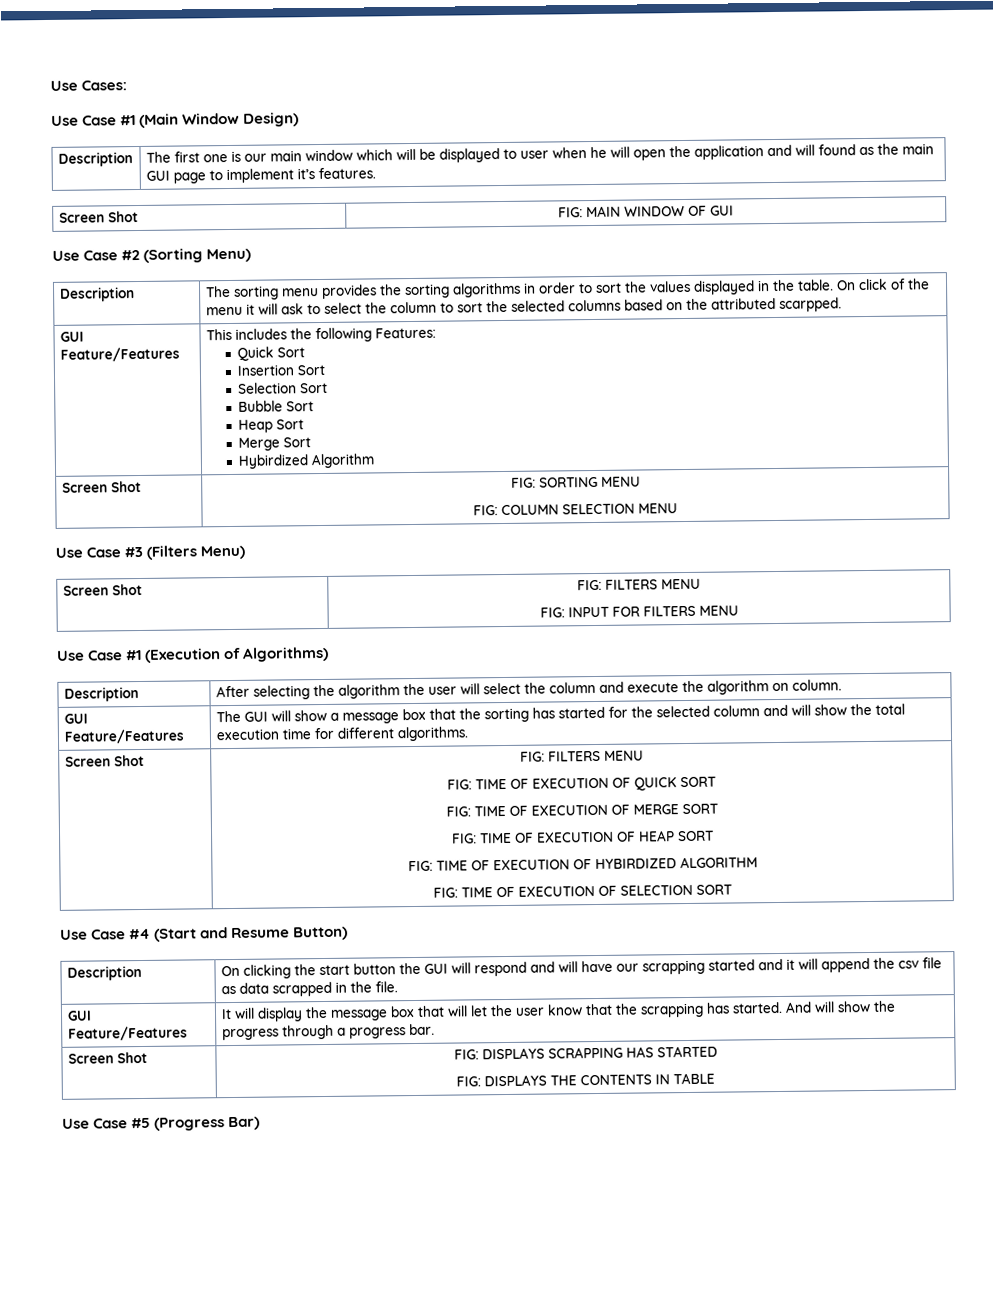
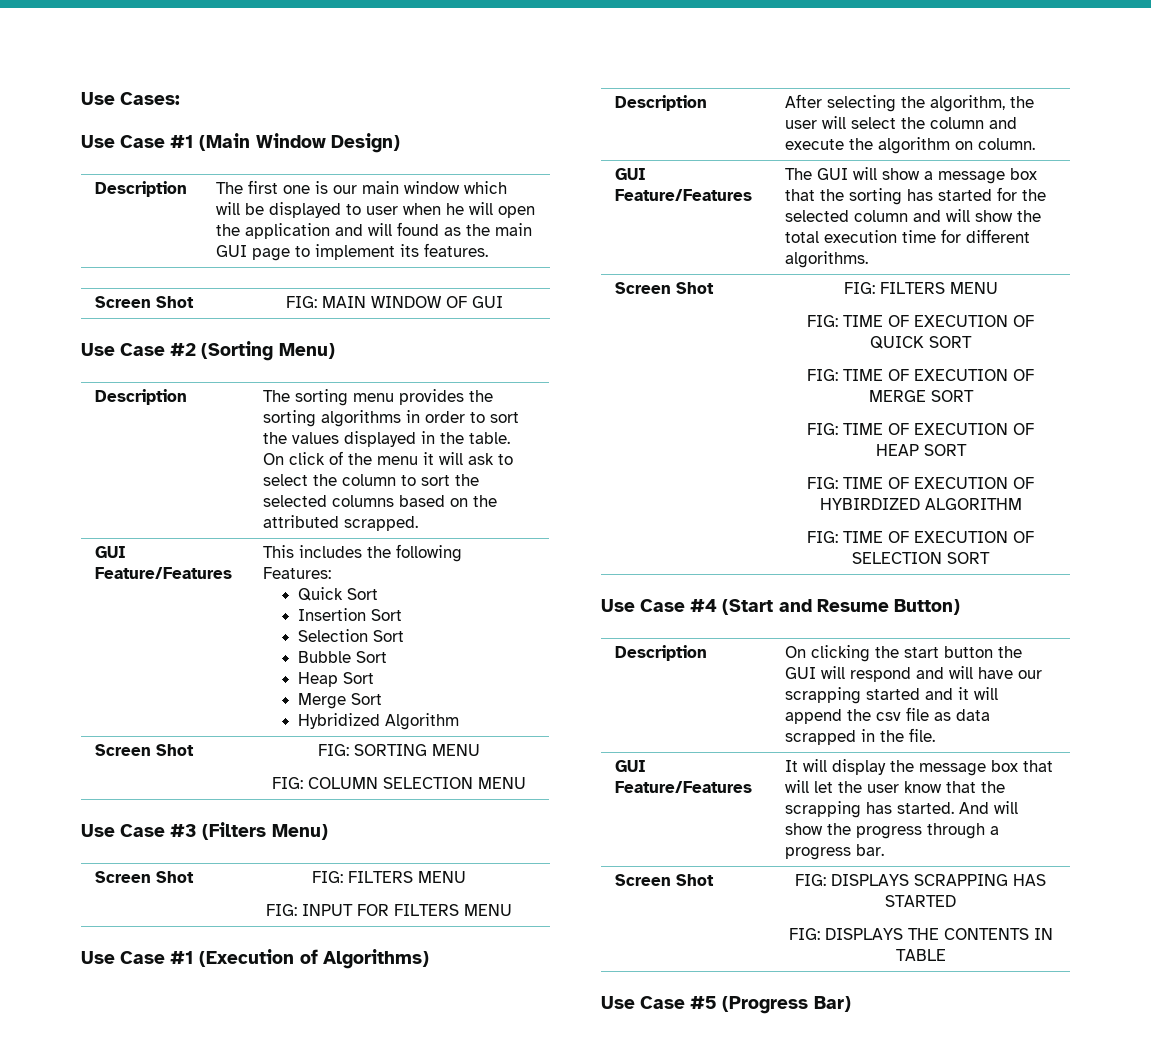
[296,168,315,180] it’s -> [400,244,420,257] its
[778,297,842,312] scarpped. -> [344,516,419,531] scrapped.
[238,454,310,469] Hybirdized -> [297,713,380,729] Hybridized
[337,684,400,699] algorithm -> [930,95,1006,112] algorithm,

